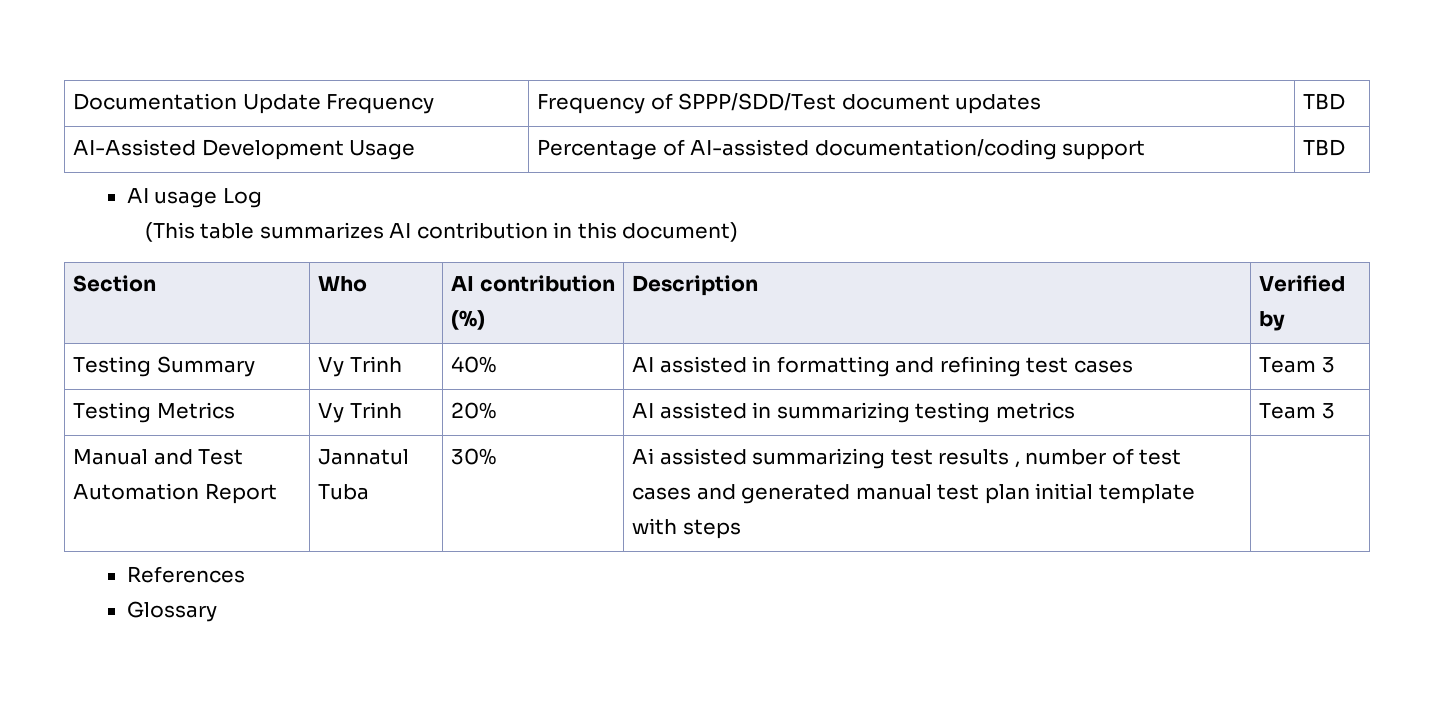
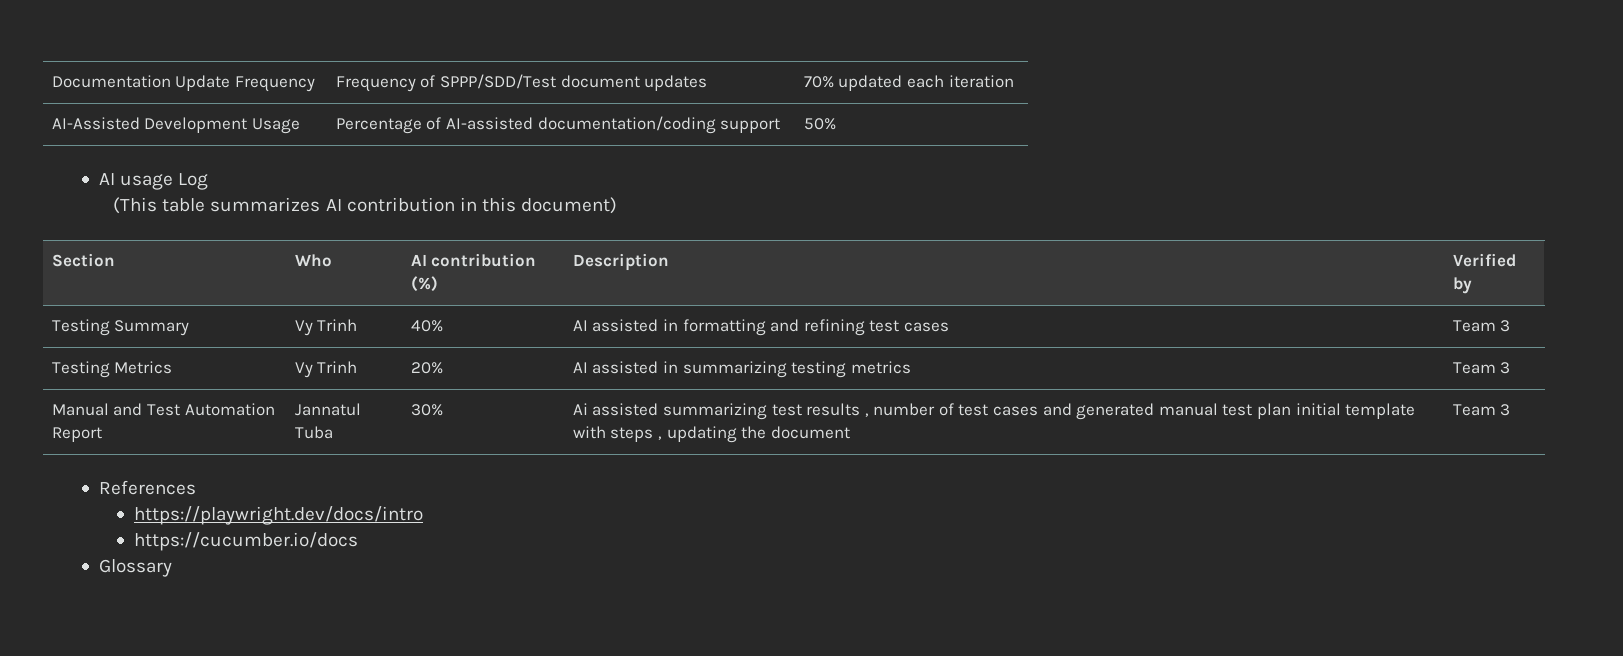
[1303,93,1346,110] TBD -> [803,75,1014,91] 70% updated each iteration
[1303,139,1346,156] TBD -> [803,118,836,130] 50%
(741, 529) | -> [657,426,850,443] [1452,404,1511,416] , updating the document | Team 3
(245, 574) none -> [134,506,424,525] [134,532,359,551] // https://playwright.dev/docs/intro // https://cucumber.io/docs

